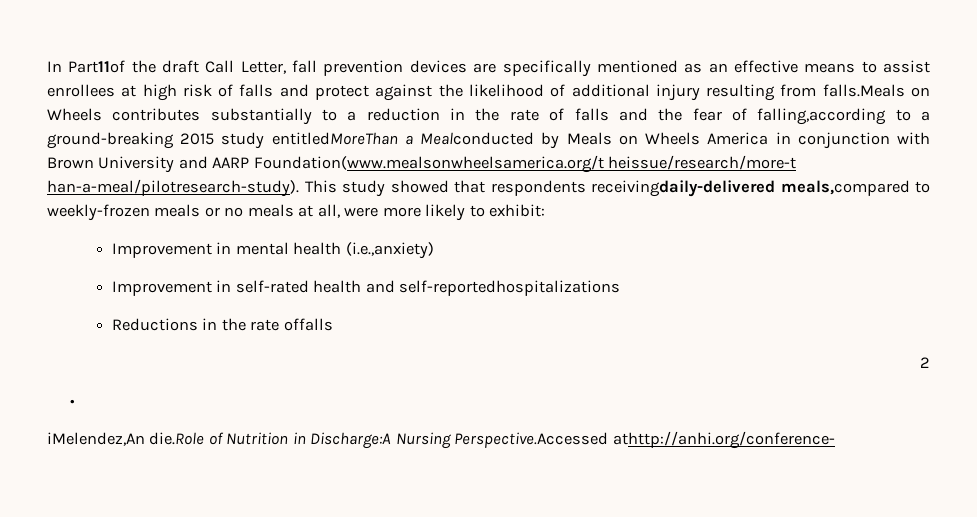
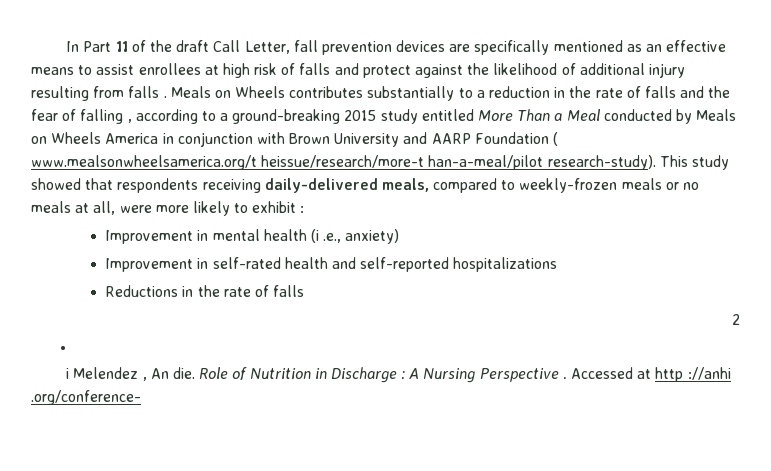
[68,60,126,73] Part11of -> [83,40,146,52] Part 11 of
[822,84,905,97] falls.Meals -> [128,86,211,98] falls . Meals
[757,108,887,125] falling,according -> [80,109,198,124] falling , according
[271,132,535,145] entitledMoreThan a Mealconducted -> [421,109,672,121] entitled More Than a Meal conducted
[253,155,797,173] [47,179,299,197] Foundation(www.mealsonwheelsamerica.org/t heissue/research/more-t han-a-meal/pilotresearch-study). -> [474,132,559,146] [31,155,656,170] Foundation ( www.mealsonwheelsamerica.org/t heissue/research/more-t han-a-meal/pilot research-study).
[591,180,910,197] receivingdaily-delivered meals,compared -> [202,178,498,193] receiving daily-delivered meals, compared
[489,204,546,217] exhibit: -> [252,201,305,213] exhibit :
[345,242,434,259] (i.e.,anxiety) -> [310,229,400,244] (i .e., anxiety)
[398,280,620,296] self-reportedhospitalizations -> [360,257,558,272] self-reported hospitalizations
[283,318,333,331] offalls -> [254,285,305,297] of falls
[47,431,835,449] iMelendez,An die.Role of Nutrition in Discharge:A Nursing Perspective.Accessed athttp://anhi.org/conference- -> [66,367,731,383] [31,390,141,405] i Melendez , An die. Role of Nutrition in Discharge : A Nursing Perspective . Accessed at http ://anhi .org/conference-

